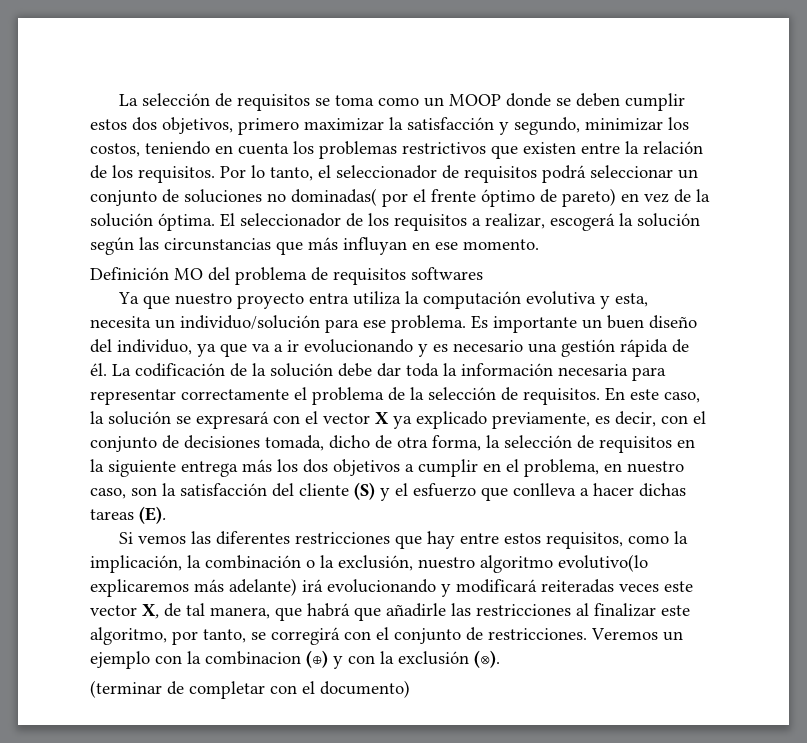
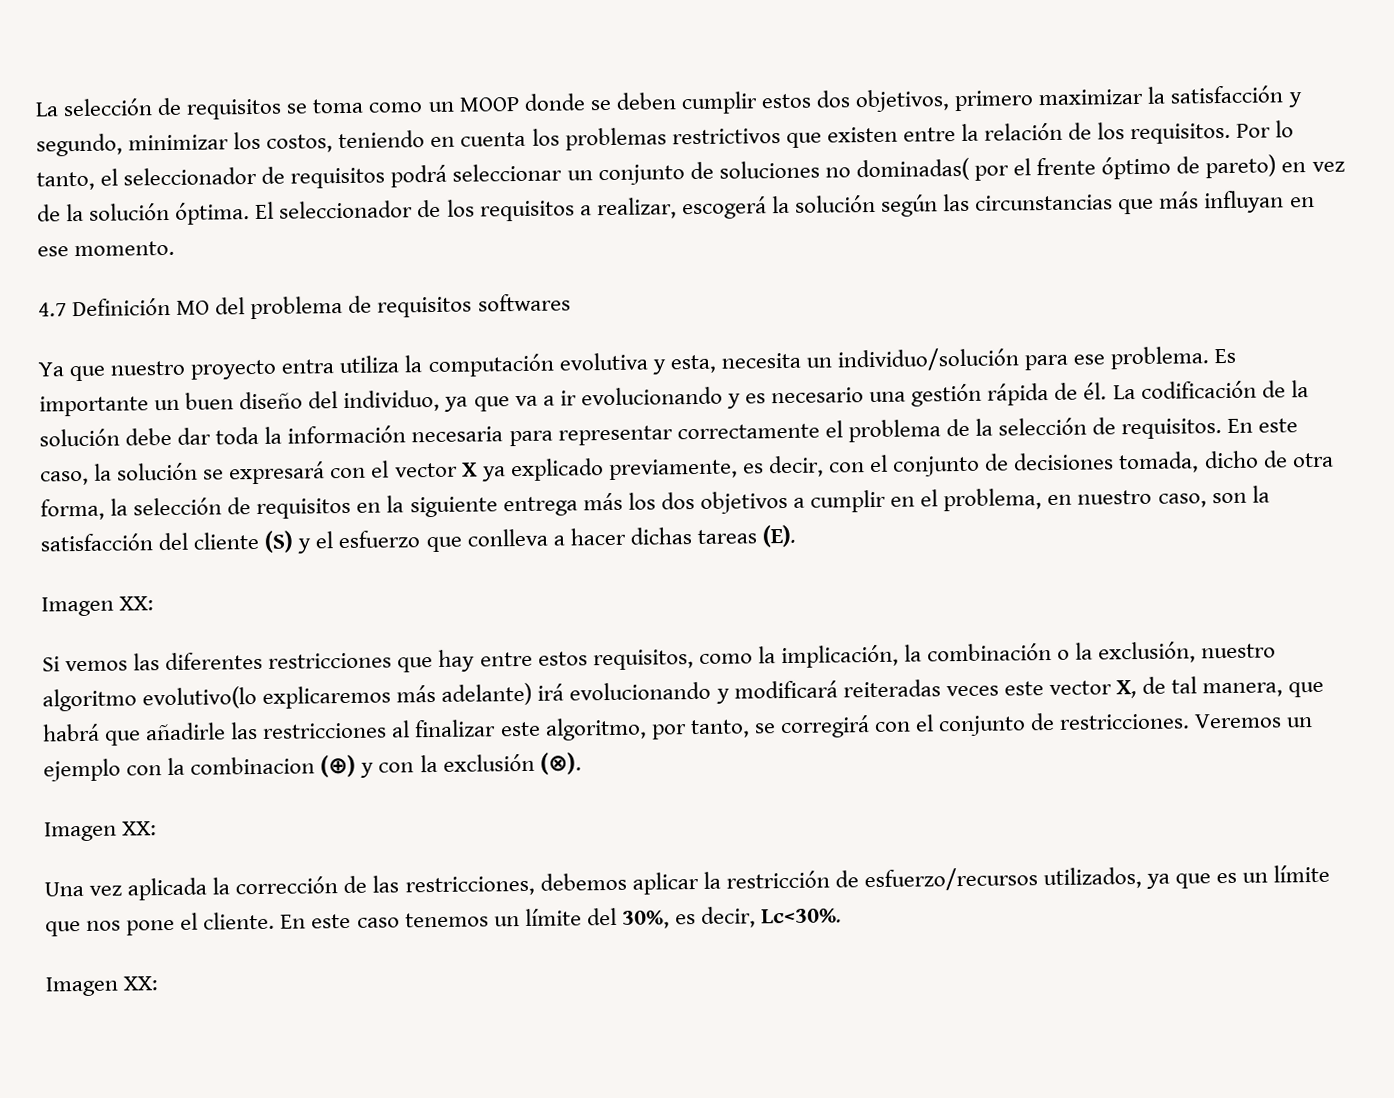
(539, 244) none -> [38,302,67,317] 4.7
(166, 515) none -> [41,596,155,617] // Imagen XX:
[90,680,410,699] (terminar de completar con el documento) -> [44,821,158,842] [44,864,1331,901] [45,906,843,937] [45,976,159,997] Imagen XX: // Una vez aplicada la corrección de las restricciones, debemos aplicar la restricción de esfuerzo/recursos utilizados, ya que es un límite que nos pone el cliente. En este caso tenemos un límite del 30%, es decir, Lc<30%. // Imagen XX:

